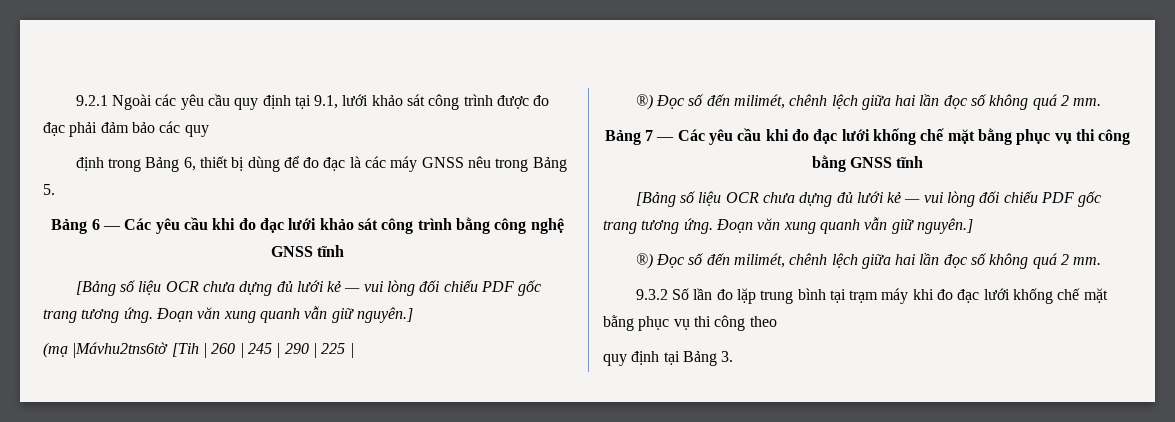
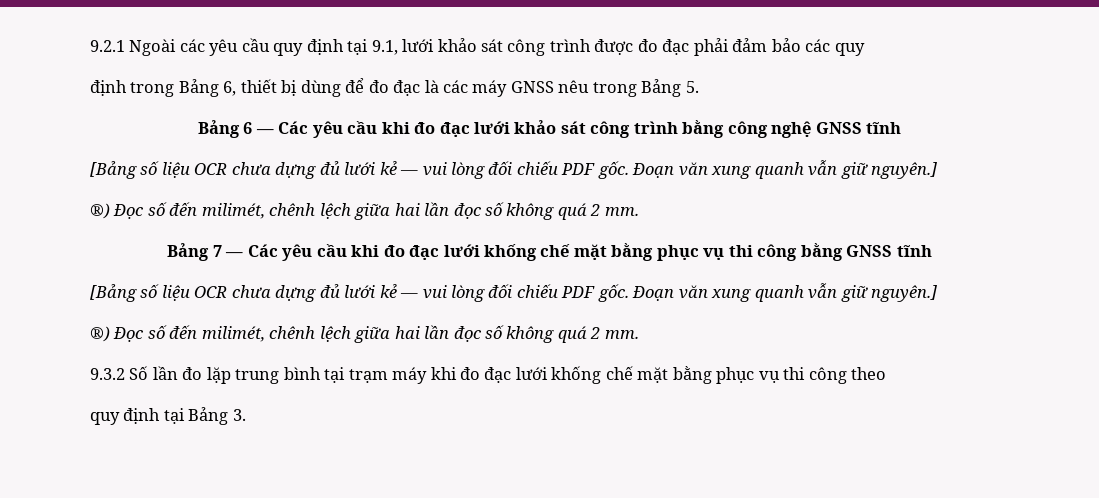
[518,280,542,296] [43,306,413,323] [43,342,354,358] gốc trang tương ứng. Đoạn văn xung quanh vẫn giữ nguyên.] // (mạ |Mávhu2tns6tờ [Tih | 260 | 245 | 290 | 225 | -> [597,160,938,179] gốc. Đoạn văn xung quanh vẫn giữ nguyên.]
[1078,191,1102,207] [603,218,713,234] gốc trang tương ứng. -> [597,284,629,302] gốc.

